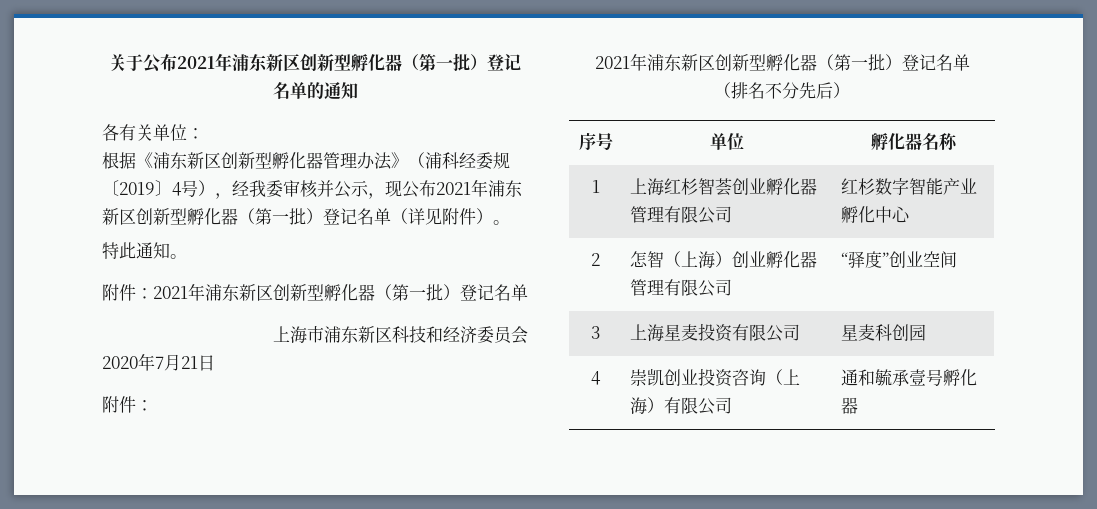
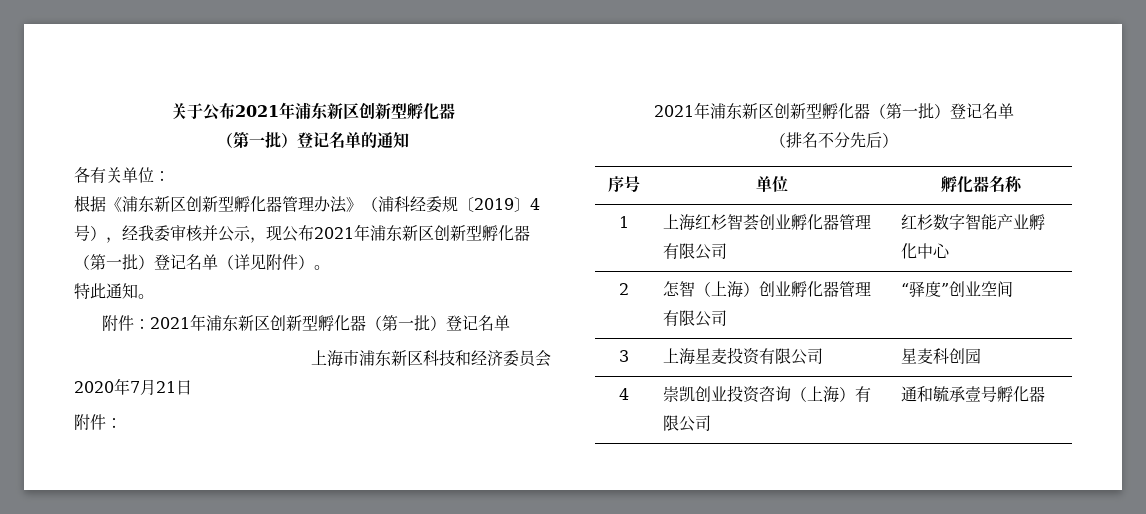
(402, 62) none -> (455, 111) //

